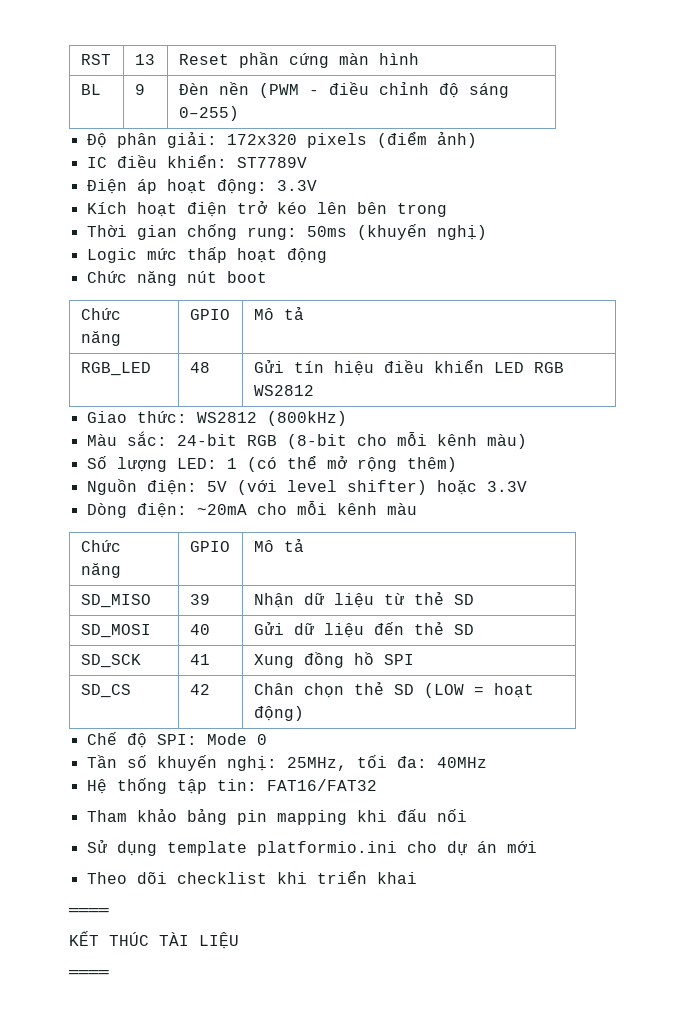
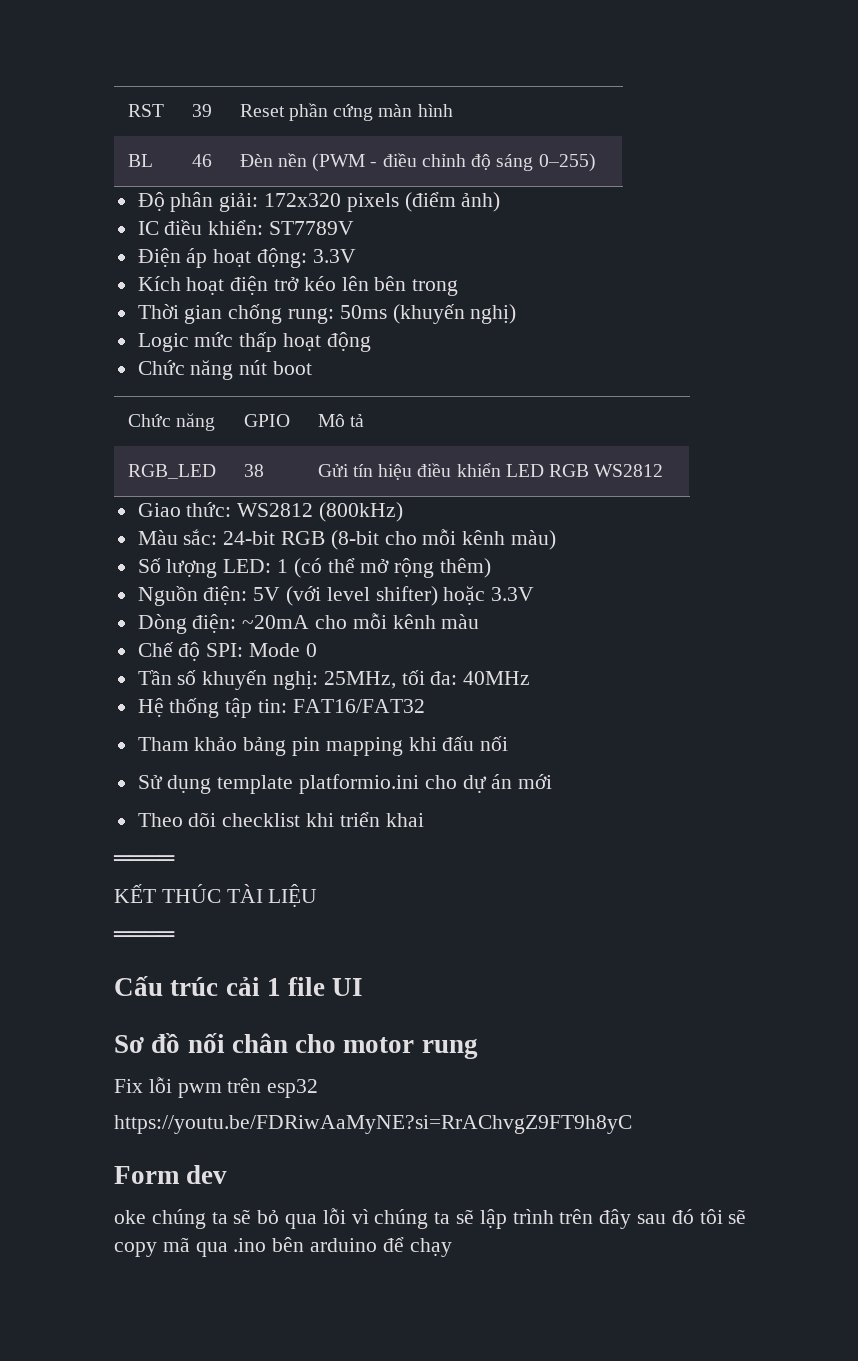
[134,54,155,65] 13 -> [191,104,212,117] 39
[134,84,145,95] 9 -> [191,154,212,167] 46
[189,362,210,373] 48 -> [243,464,264,477] 38
[80,540,121,552] [80,563,121,578] [189,541,230,552] [253,539,304,552] [80,594,151,608] [189,594,210,605] [253,592,474,608] [80,624,151,638] [189,624,210,635] [253,622,474,638] [80,654,141,668] [189,654,210,665] [253,652,414,668] [80,684,131,698] [189,684,210,695] [253,682,534,698] [253,706,304,721] // Chức năng | GPIO | Mô tả // SD_MISO | 39 | Nhận dữ liệu từ thẻ SD // SD_MOSI | 40 | Gửi dữ liệu đến thẻ SD // SD_SCK | 41 | Xung đồng hồ SPI // SD_CS | 42 | Chân chọn thẻ SD (LOW = hoạt động) -> (480, 621) none
(109, 973) none -> [114,976,364,996] [114,1033,478,1059] [114,1077,319,1098] [114,1115,632,1134] [114,1165,228,1184] [114,1208,747,1229] [114,1237,452,1257] // Cấu trúc cải 1 file UI // Sơ đồ nối chân cho motor rung // Fix lỗi pwm trên esp32 // https://youtu.be/FDRiwAaMyNE?si=RrAChvgZ9FT9h8yC // Form dev // oke chúng ta sẽ bỏ qua lỗi vì chúng ta sẽ lập trình trên đây sau đó tôi sẽ copy mã qua .ino bên arduino để chạy

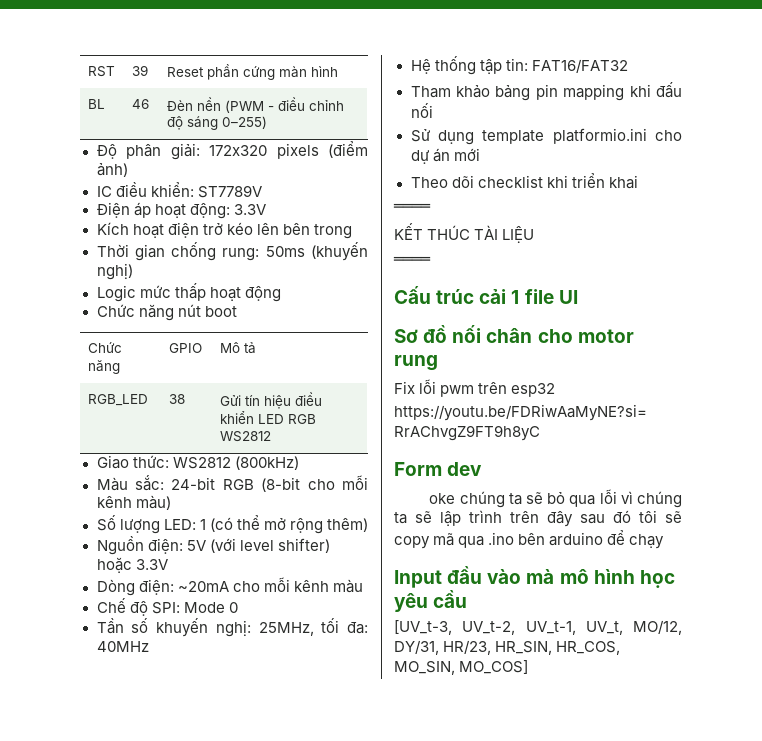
(452, 1247) none -> [394,566,675,588] [394,590,468,612] [394,620,682,635] [394,640,621,655] [394,660,529,675] // Input đầu vào mà mô hình học yêu cầu // [UV_t-3, UV_t-2, UV_t-1, UV_t, MO/12, DY/31, HR/23, HR_SIN, HR_COS, MO_SIN, MO_COS]

